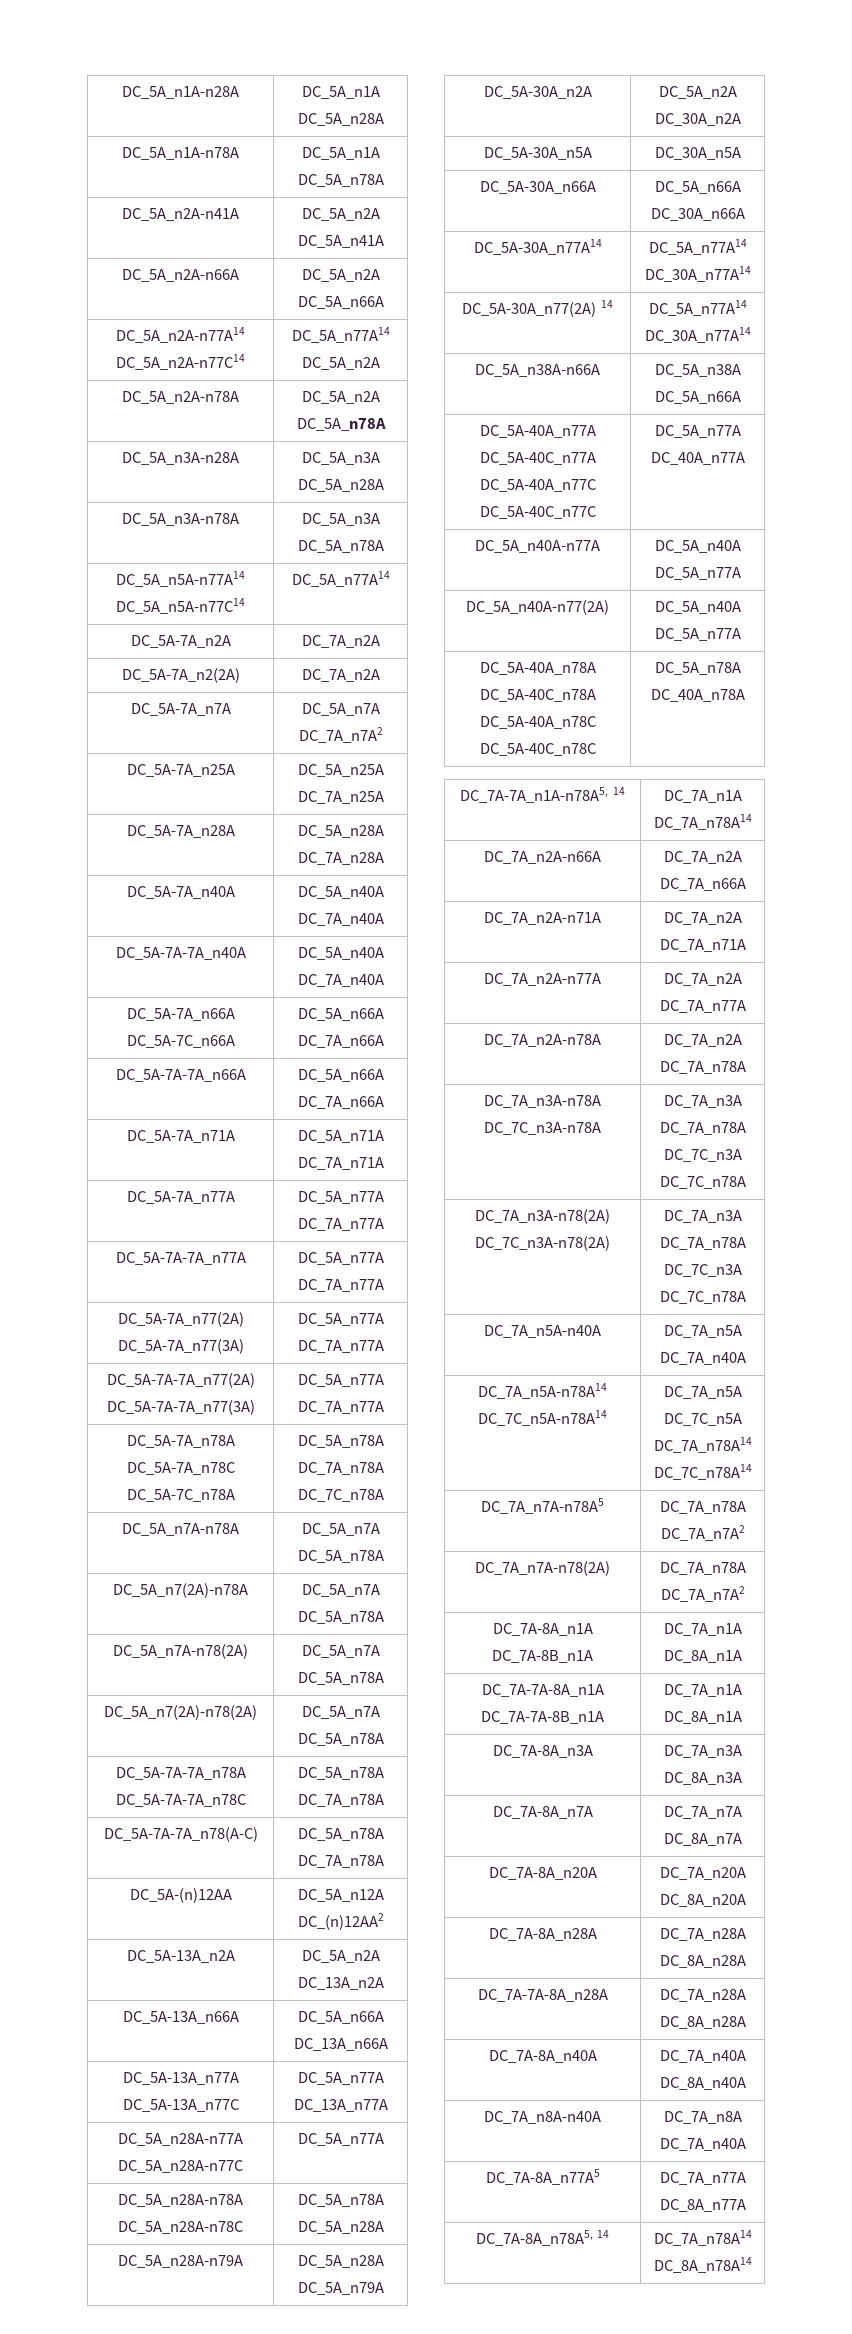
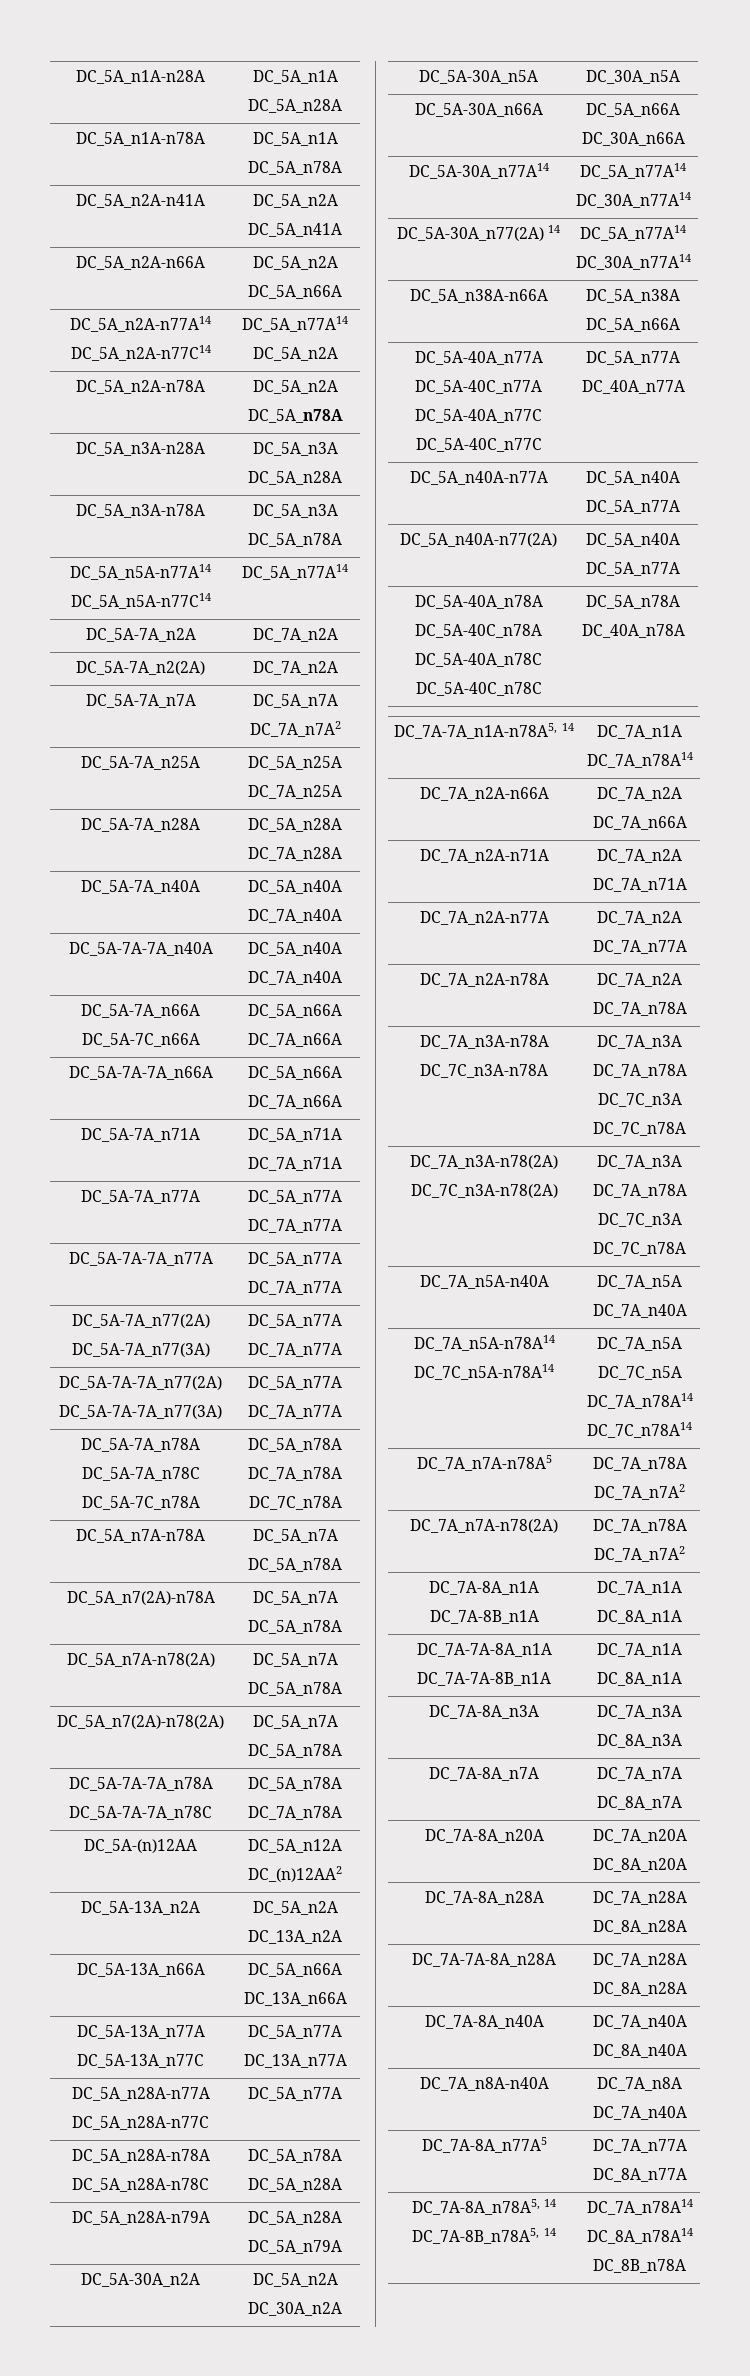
[103,1827,258,1842] [297,1828,384,1841] [297,1855,384,1868] // DC_5A-7A-7A_n78(A-C) | DC_5A_n78A // DC_7A_n78A -> (342, 1813) none
(610, 2234) none -> [412,2228,556,2244] // DC_7A-8B_n78A5, 14
(752, 2265) none -> [593,2259,686,2273] // DC_8B_n78A

